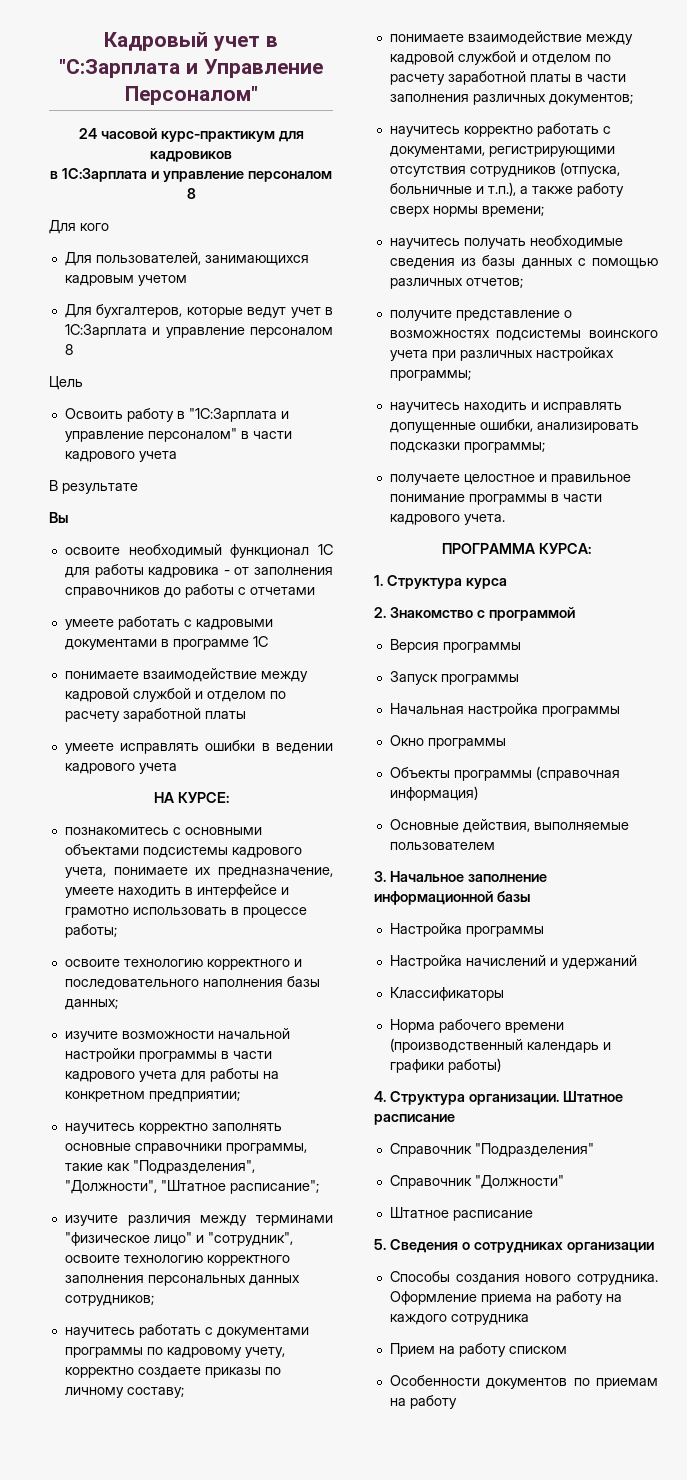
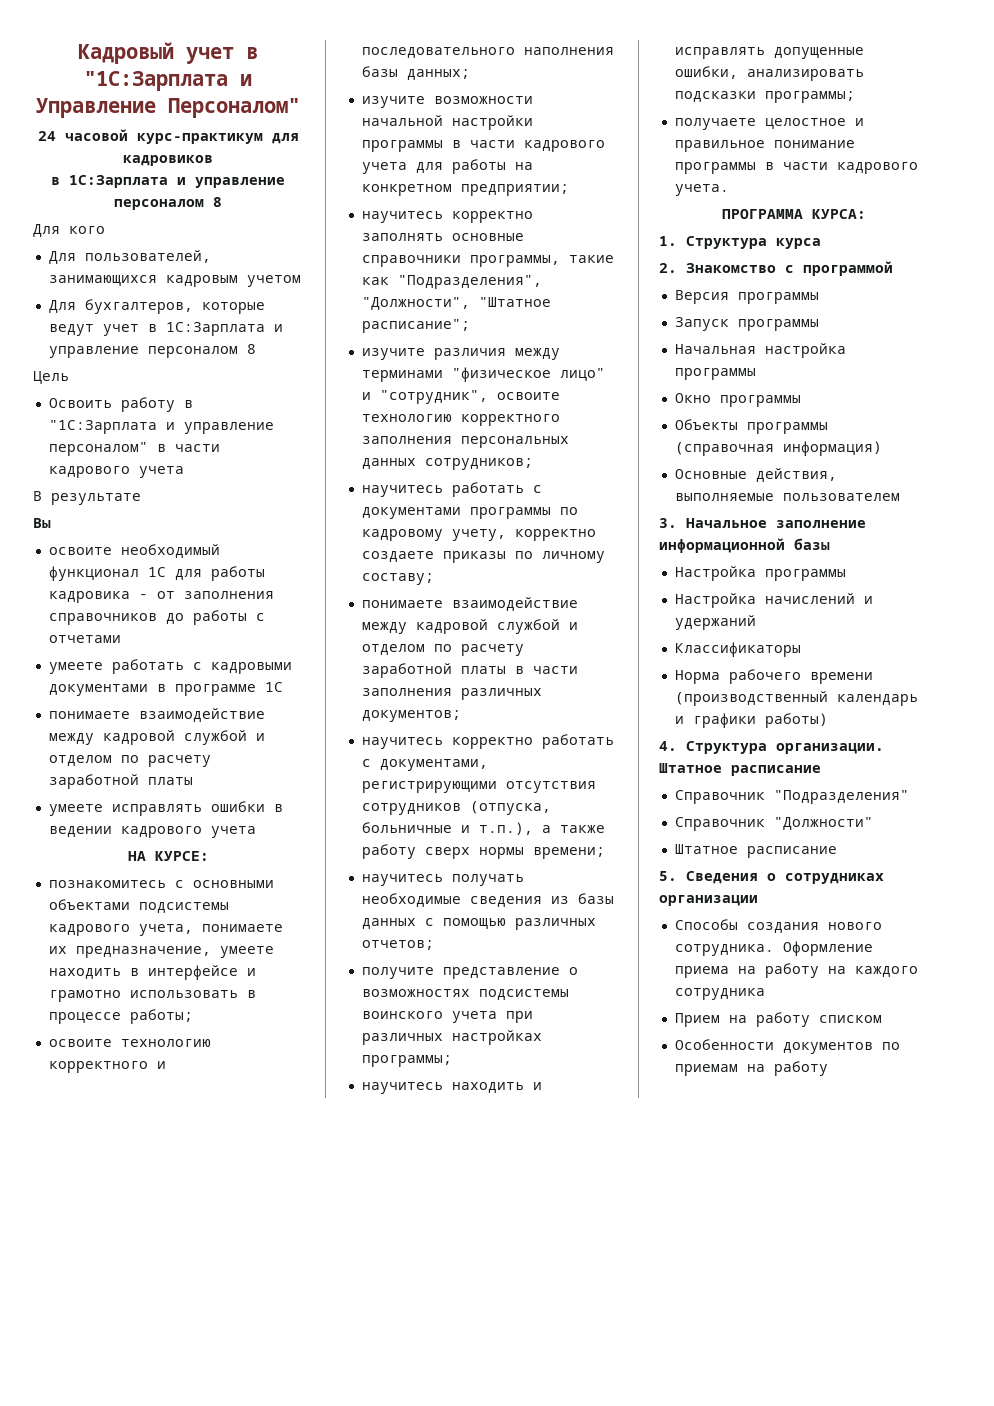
[59,59,181,78] "С:Зарплата -> [84,71,228,91] "1С:Зарплата

